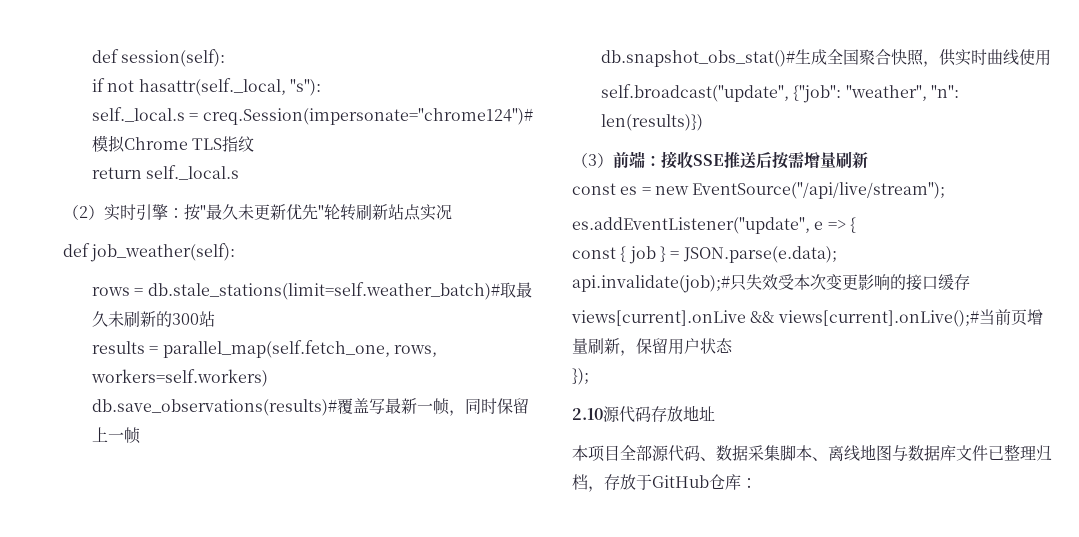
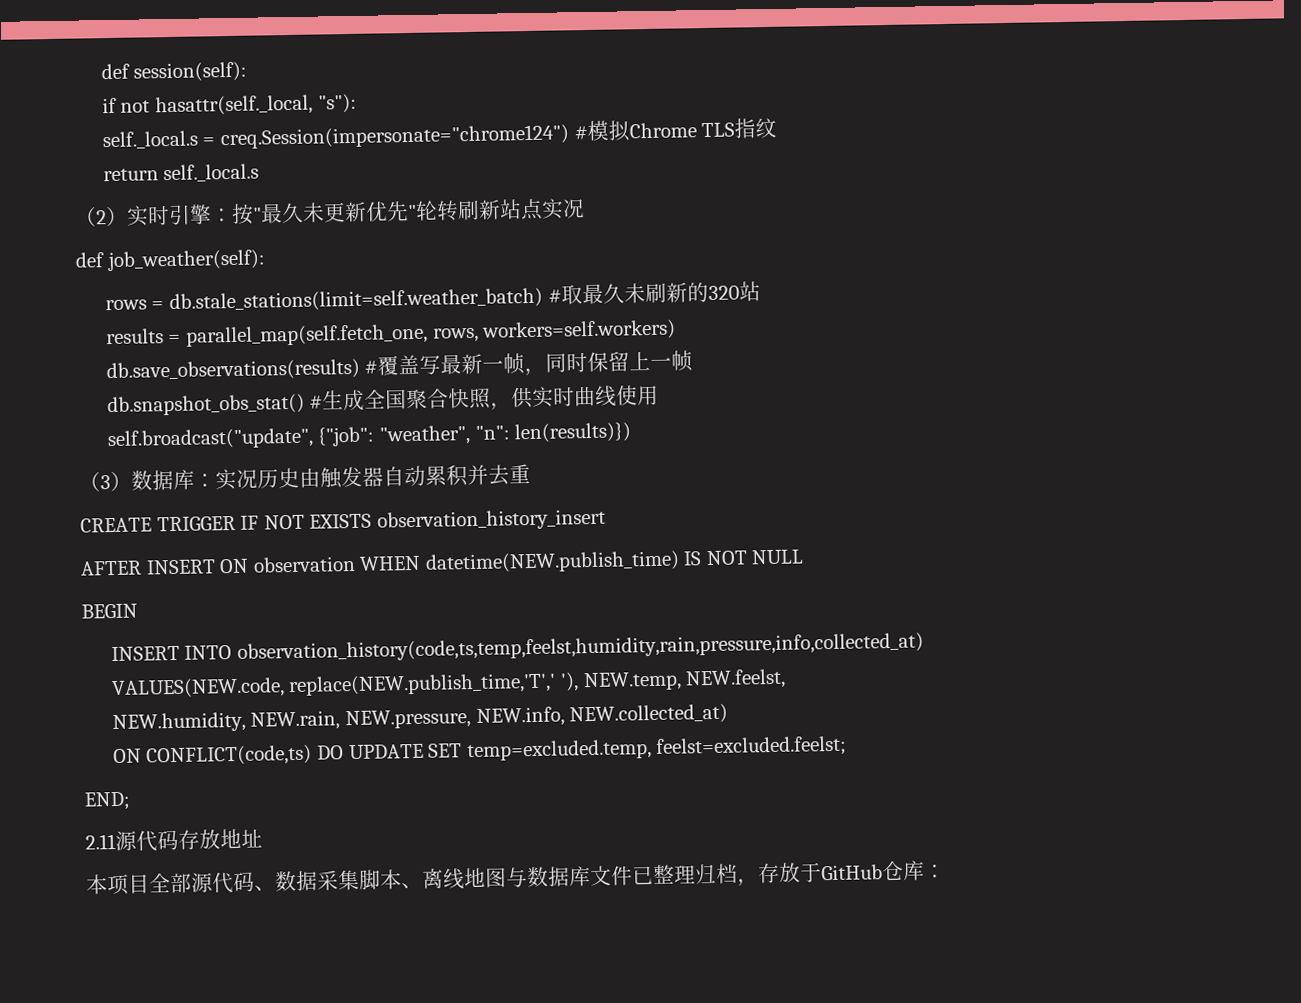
[202,108,533,125] creq.Session(impersonate="chrome124")# -> [219,124,588,150] creq.Session(impersonate="chrome124") #
[147,282,500,300] db.stale_stations(limit=self.weather_batch)# -> [168,287,562,314] db.stale_stations(limit=self.weather_batch) #
[172,313,200,325] 300 -> [707,285,740,301] 320
[92,399,338,416] db.save_observations(results)# -> [105,358,379,383] db.save_observations(results) #
[601,50,796,67] db.snapshot_obs_stat()# -> [106,393,324,417] db.snapshot_obs_stat() #
[613,151,868,169] [572,182,946,199] [572,217,856,234] [572,246,837,264] [572,274,970,293] [571,309,1043,327] [572,338,733,356] [572,368,589,385] [572,408,603,420] 前端：接收SSE推送后按需增量刷新 // const es = new EventSource("/api/live/stream"); // es.addEventListener("update", e => { // const { job } = JSON.parse(e.data); // api.invalidate(job);#只失效受本次变更影响的接口缓存 // views[current].onLive && views[current].onLive();#当前页增量刷新，保留用户状态 // }); // 2.10 -> [131,464,531,491] [80,508,606,533] [80,549,805,576] [81,603,138,619] [110,632,924,663] [110,668,787,700] [111,703,729,734] [112,735,848,767] [84,791,131,811] [85,834,116,850] 数据库：实况历史由触发器自动累积并去重 // CREATE TRIGGER IF NOT EXISTS observation_history_insert // AFTER INSERT ON observation WHEN datetime(NEW.publish_time) IS NOT NULL // BEGIN // INSERT INTO observation_history(code,ts,temp,feelst,humidity,rain,pressure,info,collected_at) // VALUES(NEW.code, replace(NEW.publish_time,'T',' '), NEW.temp, NEW.feelst, // NEW.humidity, NEW.rain, NEW.pressure, NEW.info, NEW.collected_at) // ON CONFLICT(code,ts) DO UPDATE SET temp=excluded.temp, feelst=excluded.feelst; // END; // 2.11

